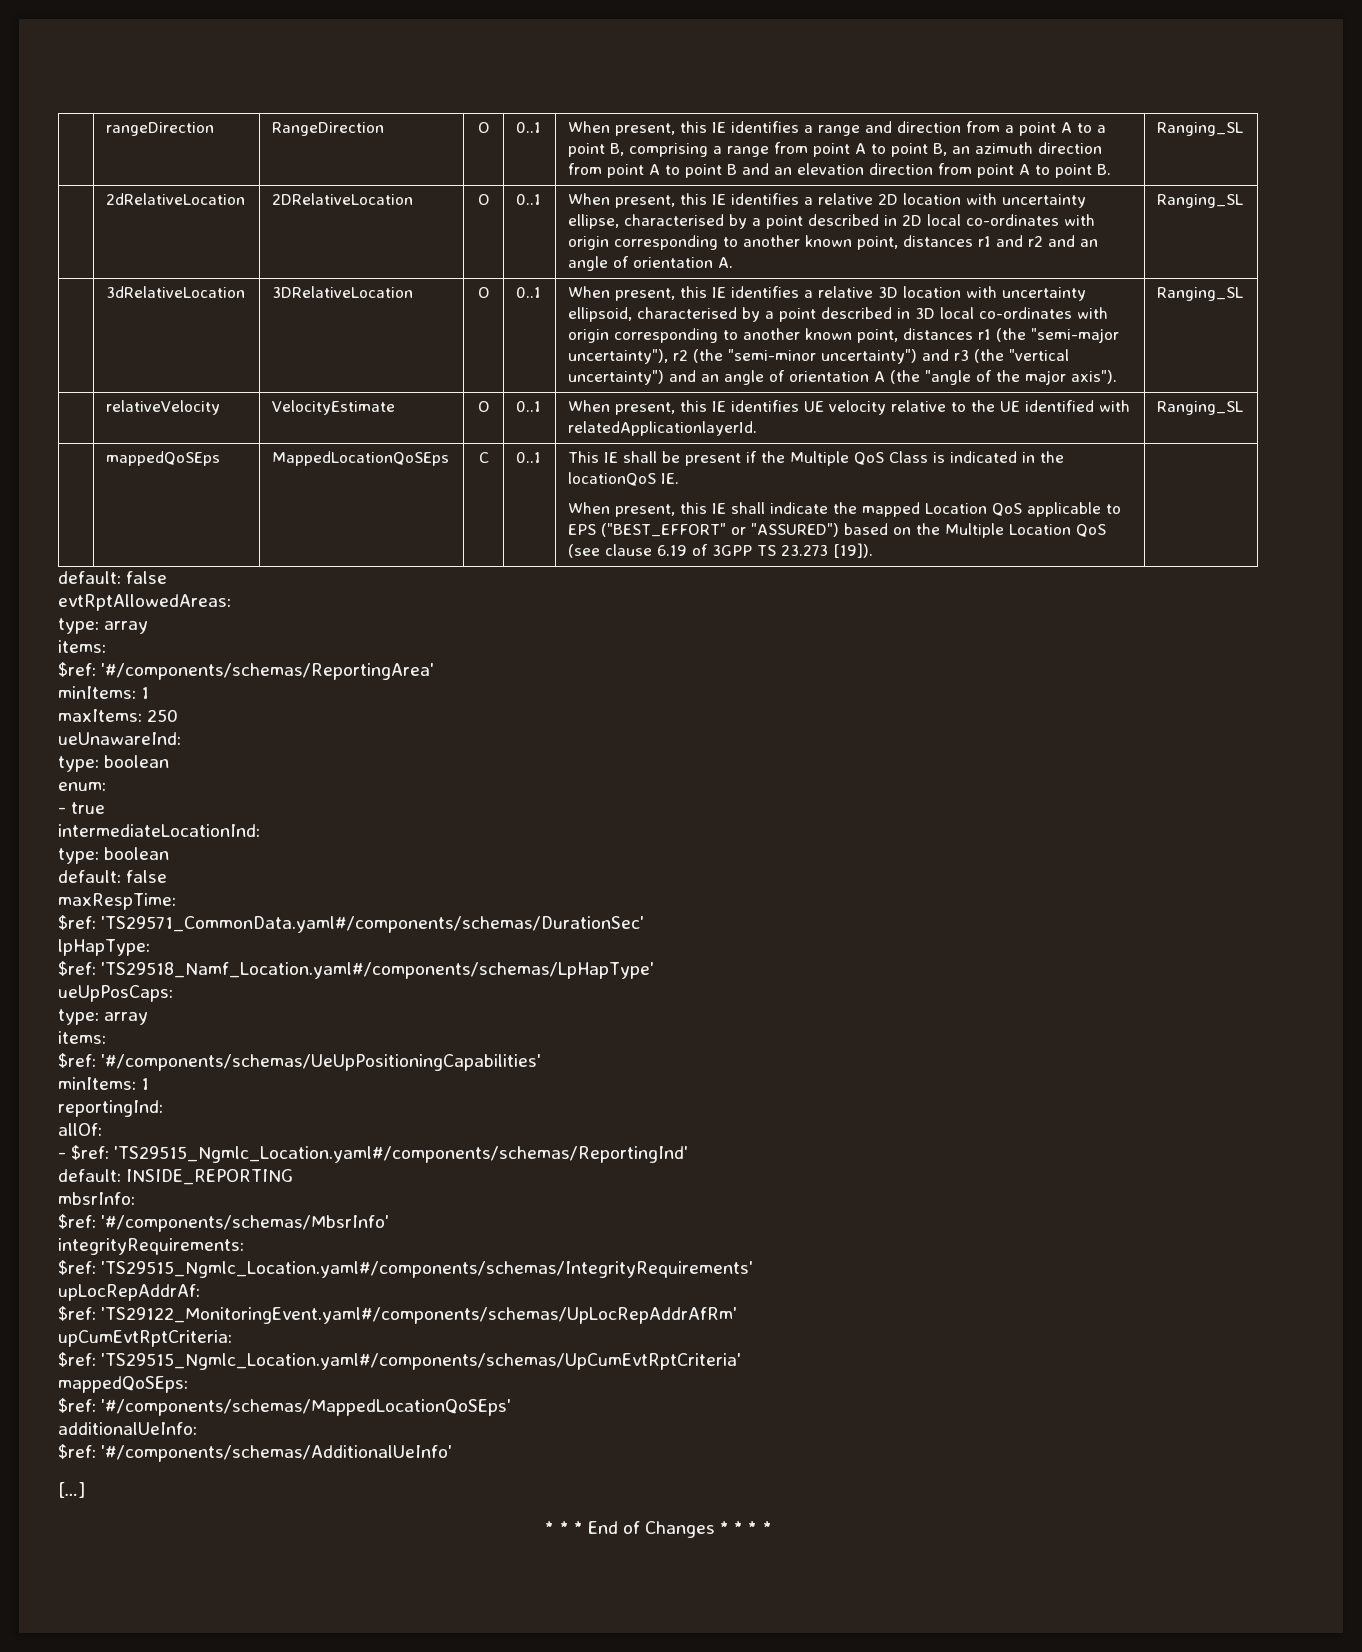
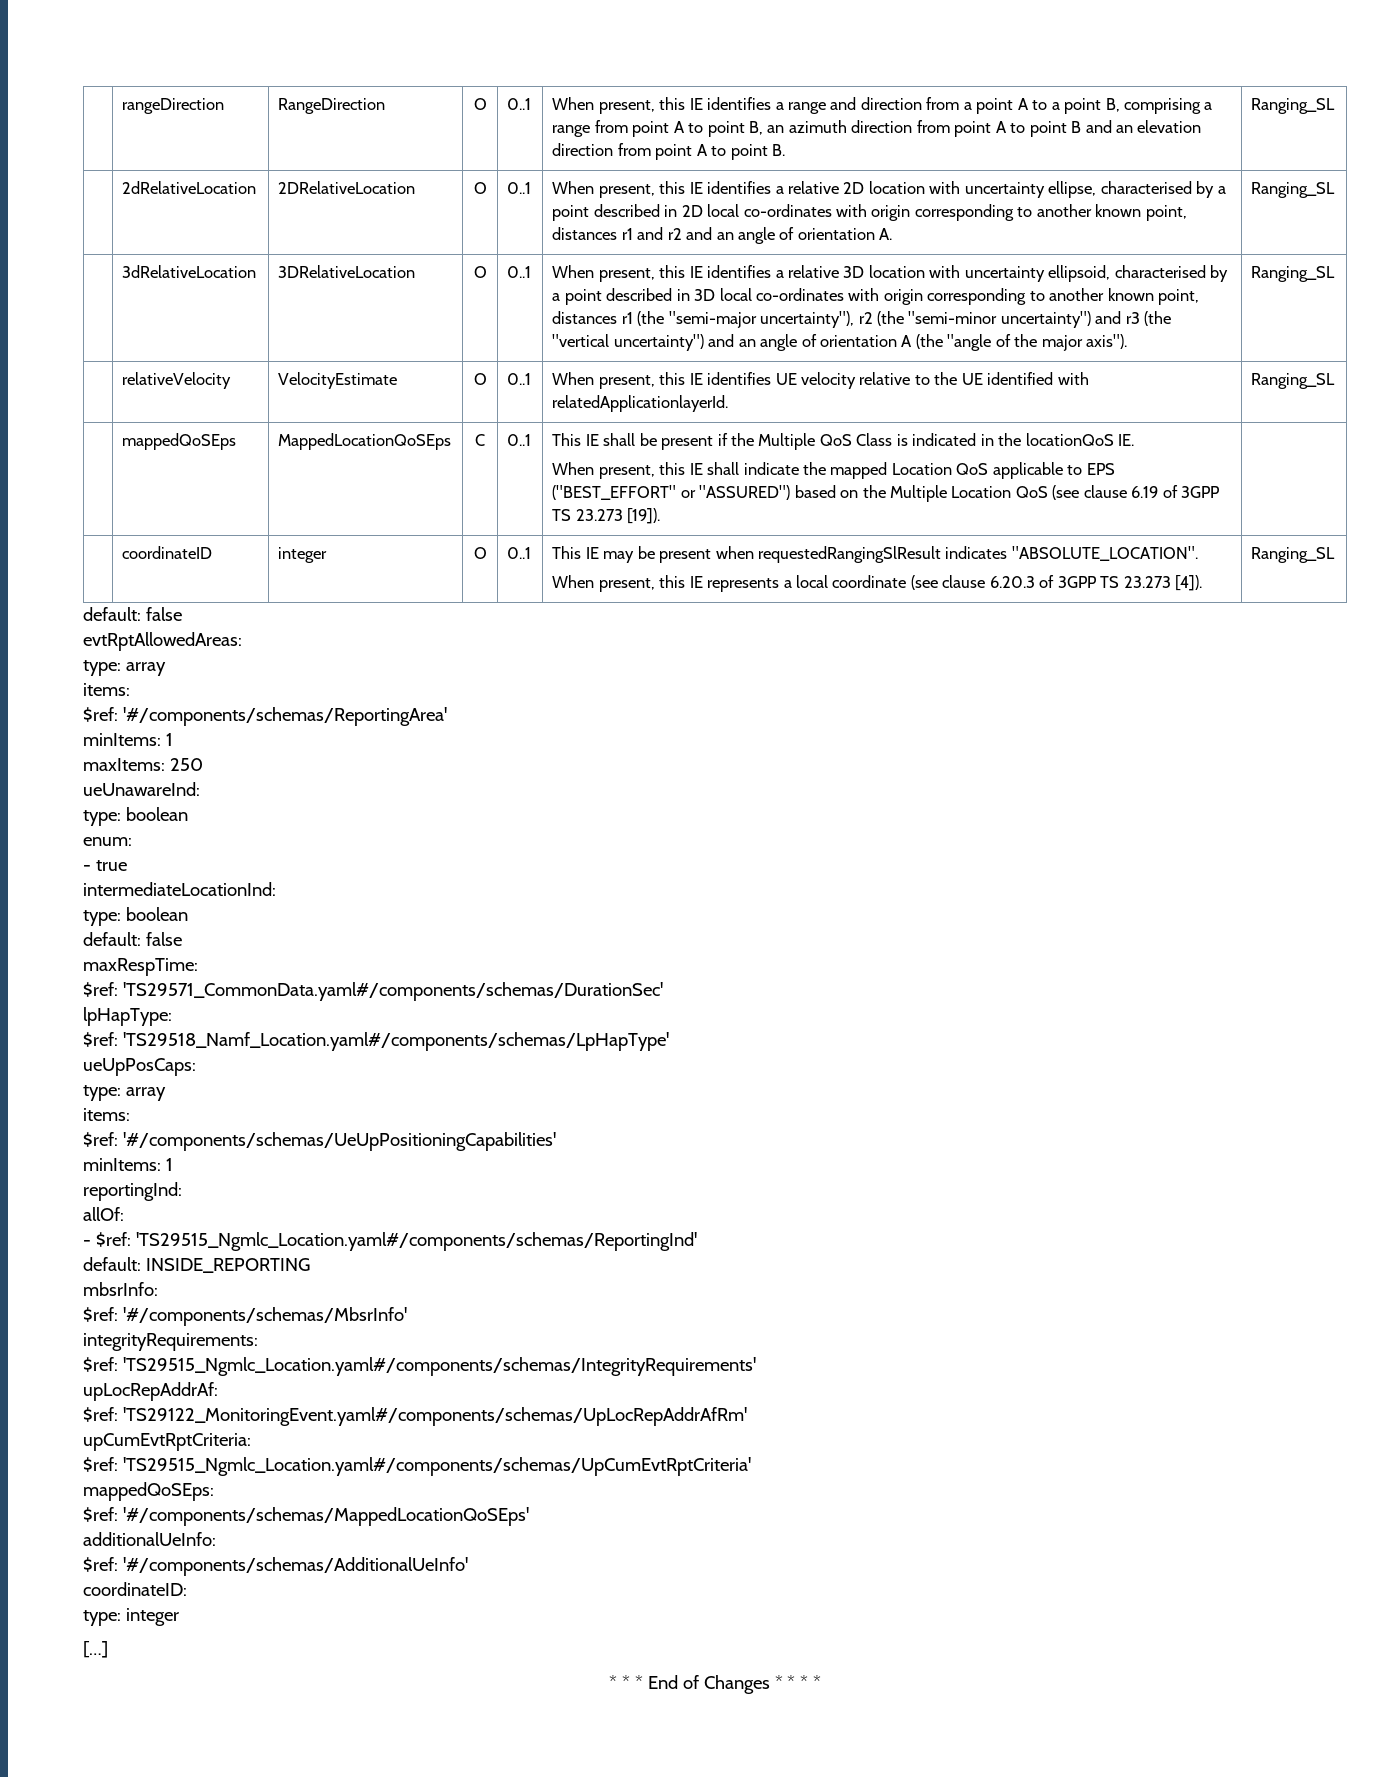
(874, 550) none -> [122,546,213,559] [278,547,328,563] [473,547,487,559] [507,547,532,559] [552,546,1198,563] [552,575,1203,592] [1251,547,1336,563] // | coordinateID | integer | O | 0..1 | This IE may be present when requestedRangingSlResult indicates "ABSOLUTE_LOCATION". // When present, this IE represents a local coordinate (see clause 6.20.3 of 3GPP TS 23.273 [4]). | Ranging_SL
(453, 1453) none -> [83,1582,187,1596] [83,1608,179,1626] // coordinateID: // type: integer

